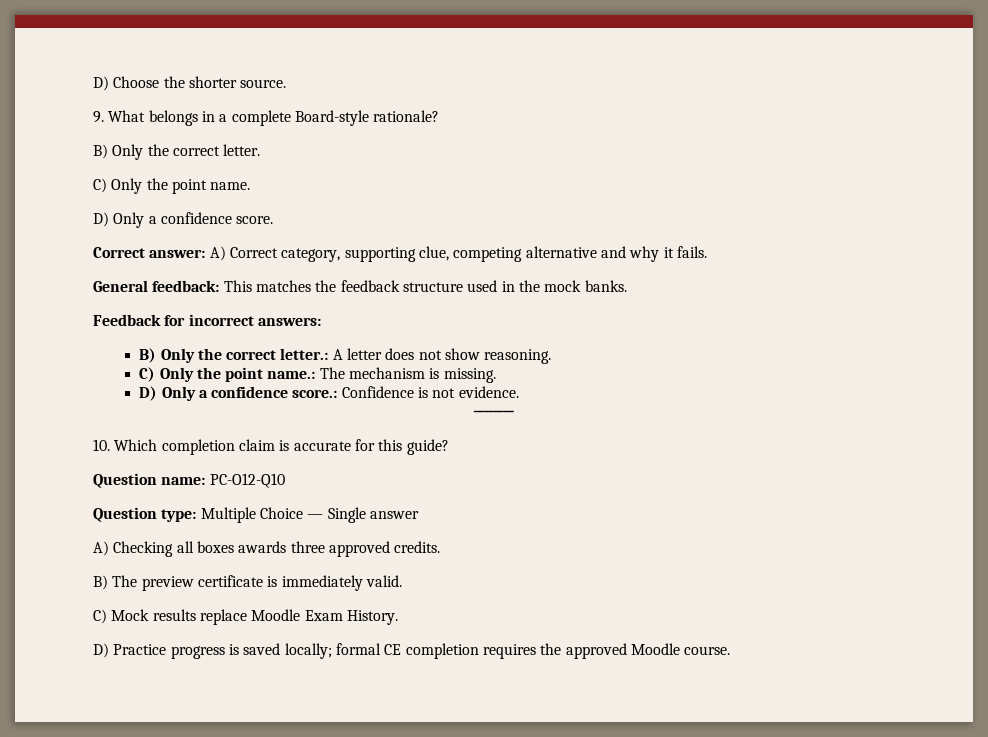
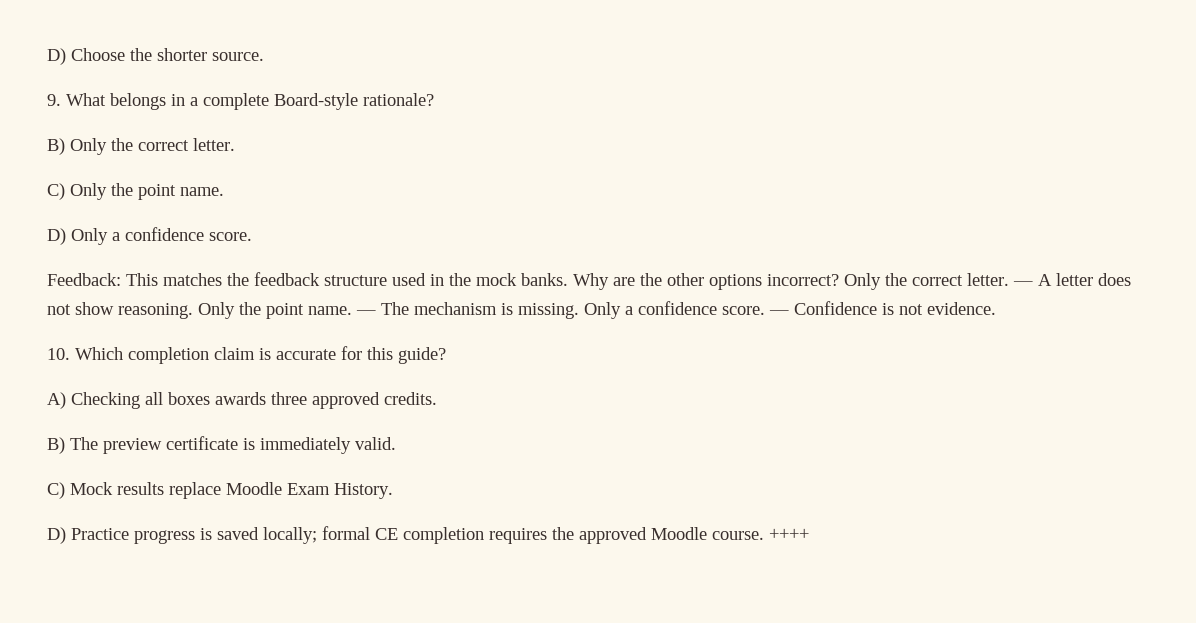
[93,246,707,262] [93,280,220,292] Correct answer: A) Correct category, supporting clue, competing alternative and why it fails. // General feedback: -> [47,273,121,286] Feedback:
[93,314,321,326] [139,348,329,363] // Feedback for incorrect answers: // B) Only the correct letter.: -> [573,273,1033,290] Why are the other options incorrect? Only the correct letter. —
[139,367,316,382] // C) Only the point name.: -> [198,302,376,319] Only the point name. —
[139,386,338,401] // D) Only a confidence score.: -> [584,301,789,319] Only a confidence score. —
[473,410,514,417] // ──── -> (996, 308) none
[93,473,285,488] [93,507,419,523] // Question name: PC-O12-Q10 // Question type: Multiple Choice — Single answer -> (446, 355) none
(731, 650) none -> [769,528,809,540] ++++

